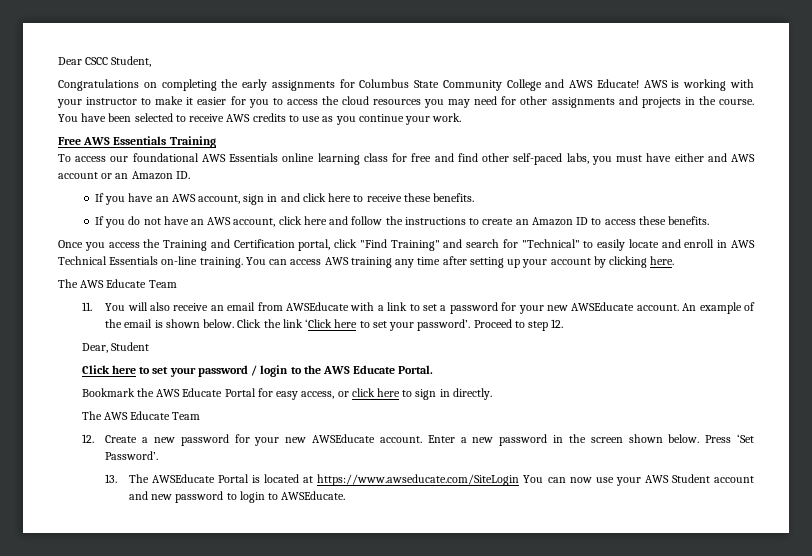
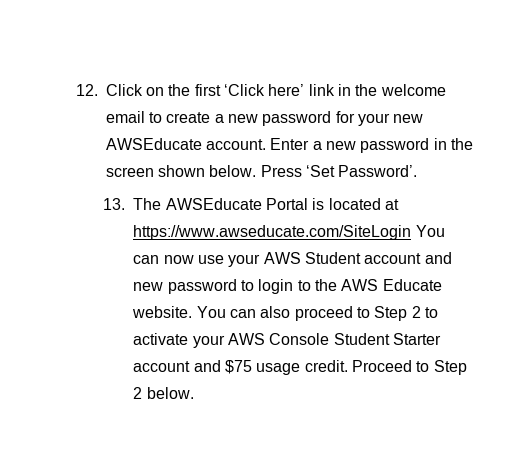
[58,56,152,67] [58,79,754,91] [57,96,754,108] [58,113,462,125] [58,136,216,148] [58,153,755,165] [58,171,190,180] [94,193,475,205] [94,216,710,228] [58,239,755,251] [58,256,675,268] [58,279,177,288] [81,302,756,314] [105,319,564,331] [81,342,149,353] [81,365,434,377] [81,388,492,400] [81,411,201,420] [81,434,138,443] Dear CSCC Student, // Congratulations on completing the early assignments for Columbus State Community College and AWS Educate! AWS is working with your instructor to make it easier for you to access the cloud resources you may need for other assignments and projects in the course. You have been selected to receive AWS credits to use as you continue your work. // Free AWS Essentials Training // To access our foundational AWS Essentials online learning class for free and find other self-paced labs, you must have either and AWS account or an Amazon ID. // If you have an AWS account, sign in and click here to receive these benefits. // If you do not have an AWS account, click here and follow the instructions to create an Amazon ID to access these benefits. // Once you access the Training and Certification portal, click "Find Training" and search for "Technical" to easily locate and enroll in AWS Technical Essentials on-line training. You can access AWS training any time after setting up your account by clicking here. // The AWS Educate Team // 11. You will also receive an email from AWSEducate with a link to set a password for your new AWSEducate account. An example of the email is shown below. Click the link ‘Click here to set your password’. Proceed to step 12. // Dear, Student // Click here to set your password / login to the AWS Educate Portal. // Bookmark the AWS Educate Portal for easy access, or click here to sign in directly. // The AWS Educate Team // 12. Create -> [75,84,446,96] [105,111,211,123] 12. Click on the first ‘Click here’ link in the welcome email to create
[281,491,346,500] AWSEducate. -> [314,279,442,291] [132,306,438,321] [133,333,441,348] [133,360,467,375] [133,387,194,399] the AWS Educate website. You can also proceed to Step 2 to activate your AWS Console Student Starter account and $75 usage credit. Proceed to Step 2 below.

